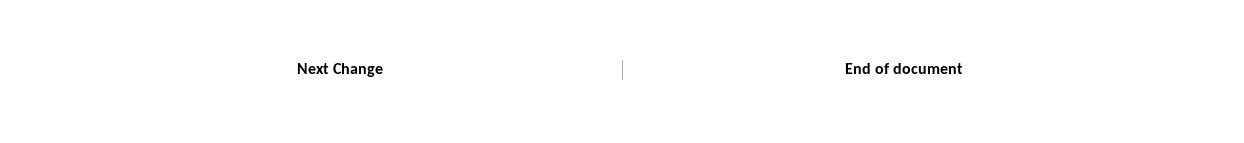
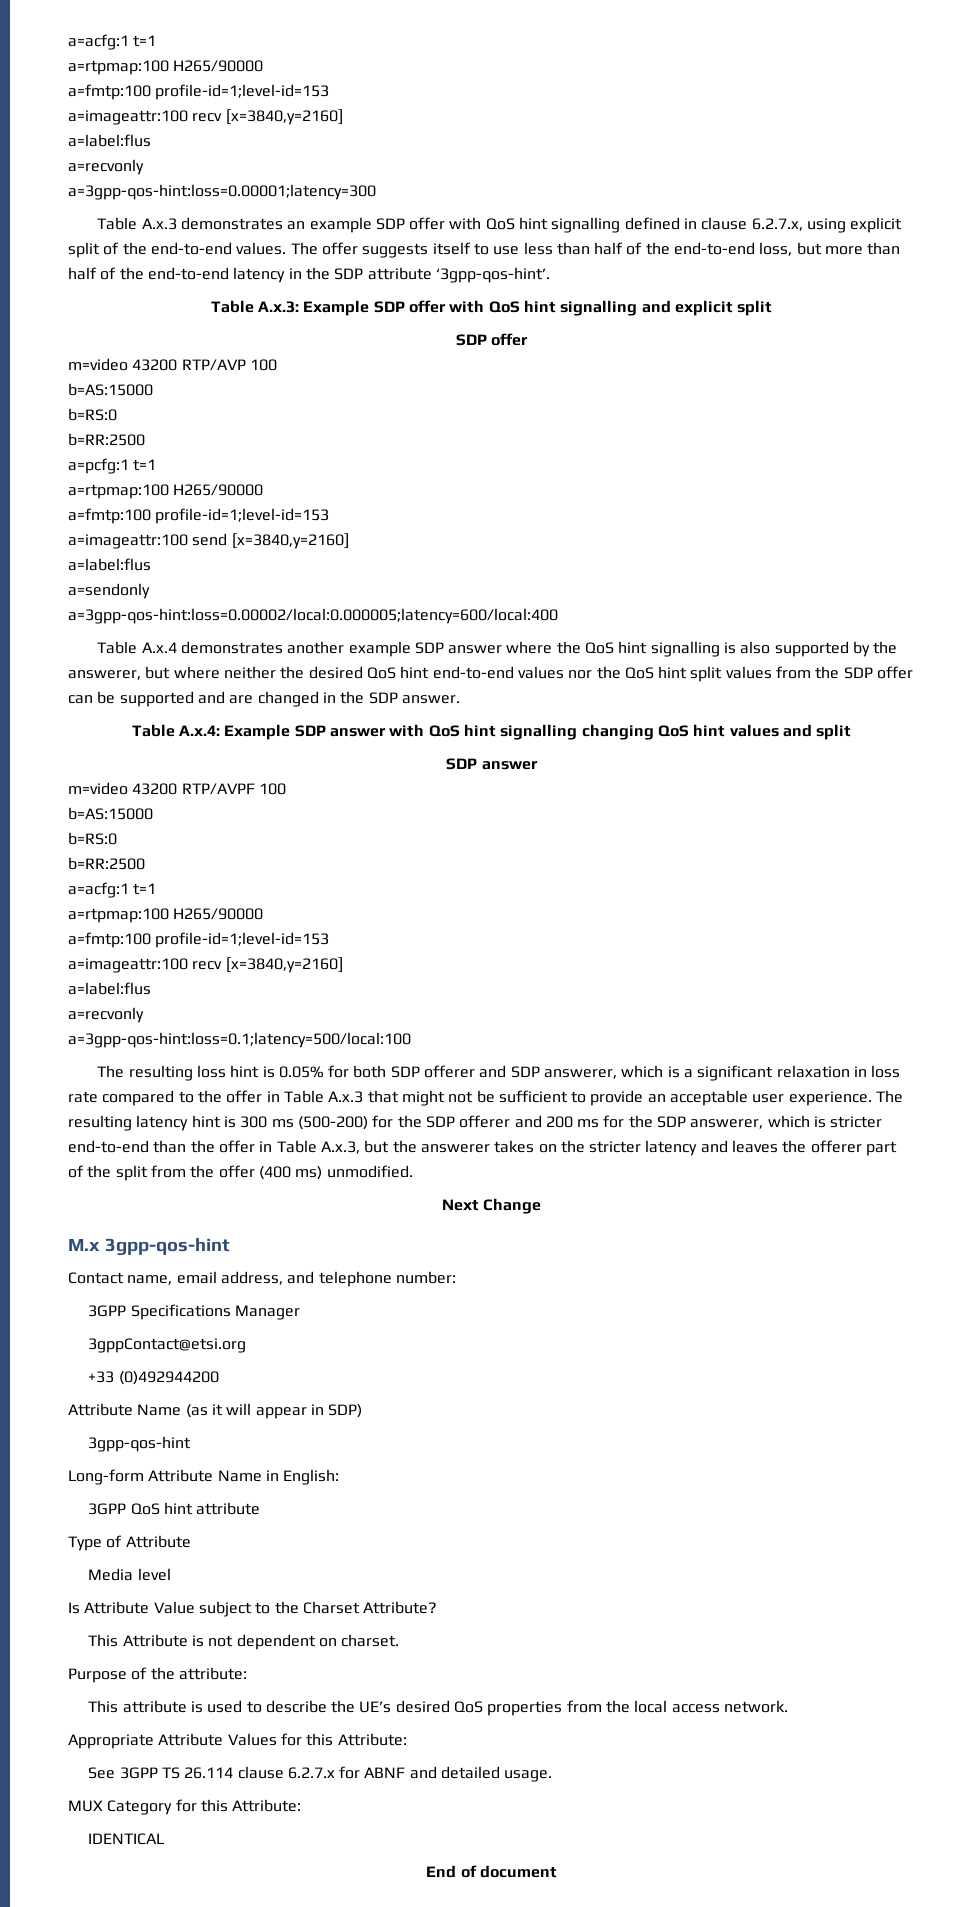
[296,63,384,77] Next Change -> [68,34,157,50] [68,60,264,75] [68,84,330,100] [68,109,343,125] [68,134,151,147] [68,159,144,175] [68,184,376,200] [97,217,903,233] [68,242,901,258] [68,267,550,283] [210,300,773,316] [455,333,529,346] [68,358,277,371] [68,383,153,396] [68,408,117,421] [68,433,145,446] [68,458,157,474] [68,484,264,499] [68,508,330,524] [68,533,349,549] [68,558,151,571] [68,583,150,599] [68,608,558,624] [97,641,898,657] [68,666,914,682] [68,691,460,707] [131,724,852,740] [446,758,538,770] [68,782,286,795] [68,807,153,820] [68,832,117,845] [68,857,145,870] [68,882,157,898] [68,908,264,923] [68,932,330,948] [68,957,343,973] [68,982,151,995] [68,1007,144,1023] [68,1032,411,1048] [97,1065,901,1081] [68,1090,904,1106] [68,1115,883,1131] [68,1140,898,1156] [68,1165,413,1181] [441,1198,542,1214] [68,1238,230,1256] [68,1271,456,1287] [88,1304,300,1320] [88,1338,247,1353] [88,1371,219,1385] [68,1403,363,1419] [88,1436,192,1452] [68,1469,340,1485] [88,1502,261,1515] [68,1535,191,1551] [88,1568,171,1581] [68,1601,438,1617] [88,1634,400,1650] [68,1667,247,1683] [88,1700,789,1716] [68,1733,407,1749] [88,1766,553,1782] [68,1799,302,1815] [88,1833,165,1845] a=acfg:1 t=1 // a=rtpmap:100 H265/90000 // a=fmtp:100 profile-id=1;level-id=153 // a=imageattr:100 recv [x=3840,y=2160] // a=label:flus // a=recvonly // a=3gpp-qos-hint:loss=0.00001;latency=300 // Table A.x.3 demonstrates an example SDP offer with QoS hint signalling defined in clause 6.2.7.x, using explicit split of the end-to-end values. The offer suggests itself to use less than half of the end-to-end loss, but more than half of the end-to-end latency in the SDP attribute ‘3gpp-qos-hint’. // Table A.x.3: Example SDP offer with QoS hint signalling and explicit split // SDP offer // m=video 43200 RTP/AVP 100 // b=AS:15000 // b=RS:0 // b=RR:2500 // a=pcfg:1 t=1 // a=rtpmap:100 H265/90000 // a=fmtp:100 profile-id=1;level-id=153 // a=imageattr:100 send [x=3840,y=2160] // a=label:flus // a=sendonly // a=3gpp-qos-hint:loss=0.00002/local:0.000005;latency=600/local:400 // Table A.x.4 demonstrates another example SDP answer where the QoS hint signalling is also supported by the answerer, but where neither the desired QoS hint end-to-end values nor the QoS hint split values from the SDP offer can be supported and are changed in the SDP answer. // Table A.x.4: Example SDP answer with QoS hint signalling changing QoS hint values and split // SDP answer // m=video 43200 RTP/AVPF 100 // b=AS:15000 // b=RS:0 // b=RR:2500 // a=acfg:1 t=1 // a=rtpmap:100 H265/90000 // a=fmtp:100 profile-id=1;level-id=153 // a=imageattr:100 recv [x=3840,y=2160] // a=label:flus // a=recvonly // a=3gpp-qos-hint:loss=0.1;latency=500/local:100 // The resulting loss hint is 0.05% for both SDP offerer and SDP answerer, which is a significant relaxation in loss rate compared to the offer in Table A.x.3 that might not be sufficient to provide an acceptable user experience. The resulting latency hint is 300 ms (500-200) for the SDP offerer and 200 ms for the SDP answerer, which is stricter end-to-end than the offer in Table A.x.3, but the answerer takes on the stricter latency and leaves the offerer part of the split from the offer (400 ms) unmodified. // Next Change // M.x 3gpp-qos-hint // Contact name, email address, and telephone number: // 3GPP Specifications Manager // 3gppContact@etsi.org // +33 (0)492944200 // Attribute Name (as it will appear in SDP) // 3gpp-qos-hint // Long-form Attribute Name in English: // 3GPP QoS hint attribute // Type of Attribute // Media level // Is Attribute Value subject to the Charset Attribute? // This Attribute is not dependent on charset. // Purpose of the attribute: // This attribute is used to describe the UE’s desired QoS properties from the local access network. // Appropriate Attribute Values for this Attribute: // See 3GPP TS 26.114 clause 6.2.7.x for ABNF and detailed usage. // MUX Category for this Attribute: // IDENTICAL

